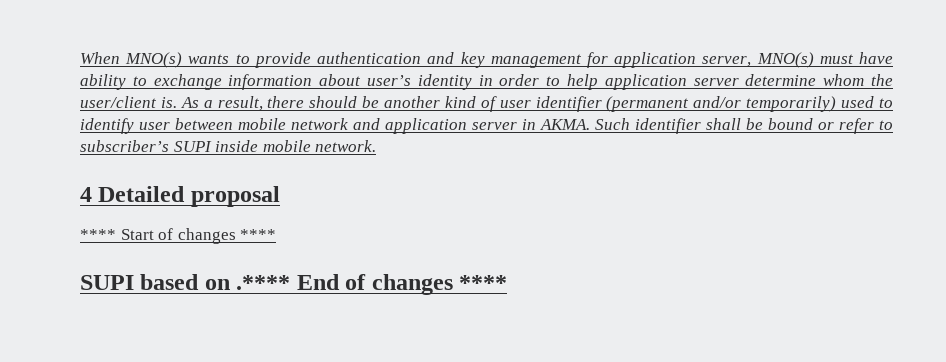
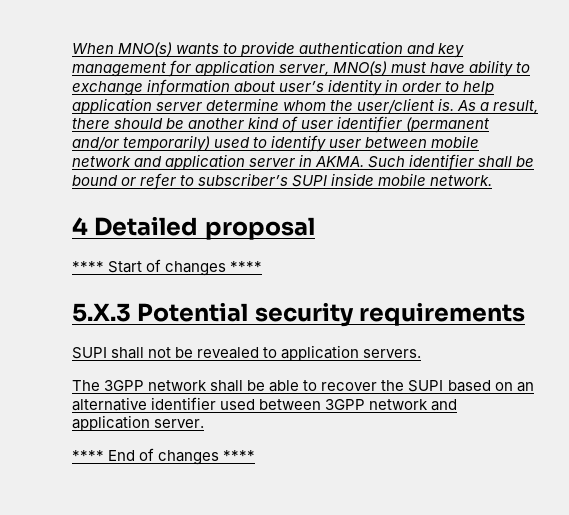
[80,274,291,290] SUPI based on .**** -> [72,302,526,327] [72,345,422,361] [72,380,534,392] [72,397,458,411] [72,415,205,431] [72,450,104,461] 5.X.3 Potential security requirements // SUPI shall not be revealed to application servers. // The 3GPP network shall be able to recover the SUPI based on an alternative identifier used between 3GPP network and application server. // ****

